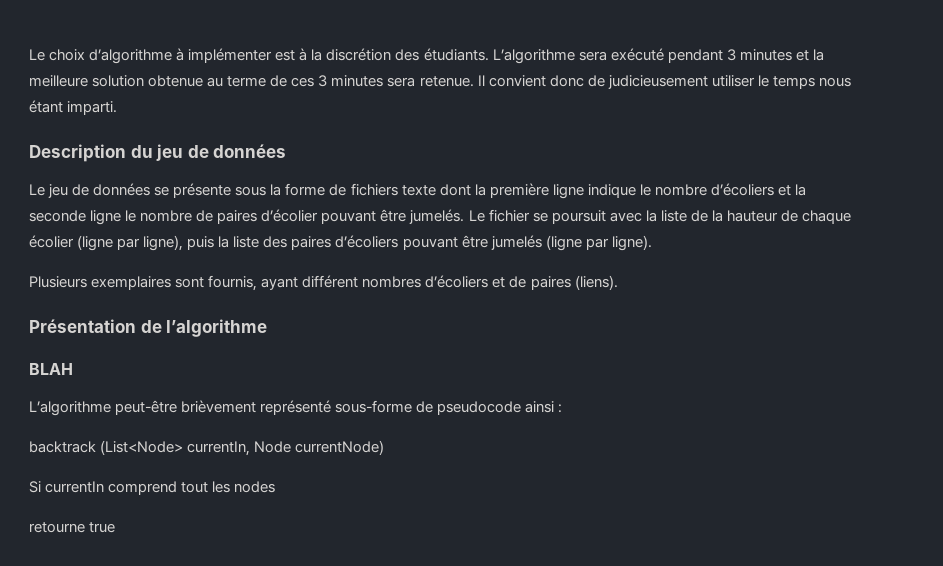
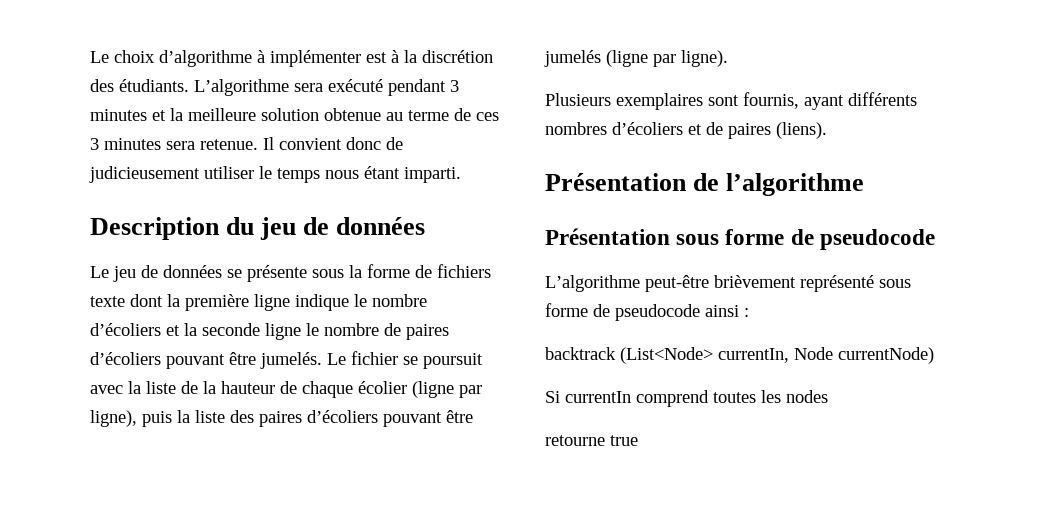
[261,209,319,222] d’écolier -> [90,352,161,365] d’écoliers
[302,275,359,288] différent -> [848,92,917,106] différents
[29,363,73,375] BLAH -> [545,228,935,250] Présentation sous forme de pseudocode
[335,400,413,413] sous-forme -> [879,279,911,288] [545,303,588,317] sous forme
[181,482,209,493] tout -> [713,392,756,403] toutes

